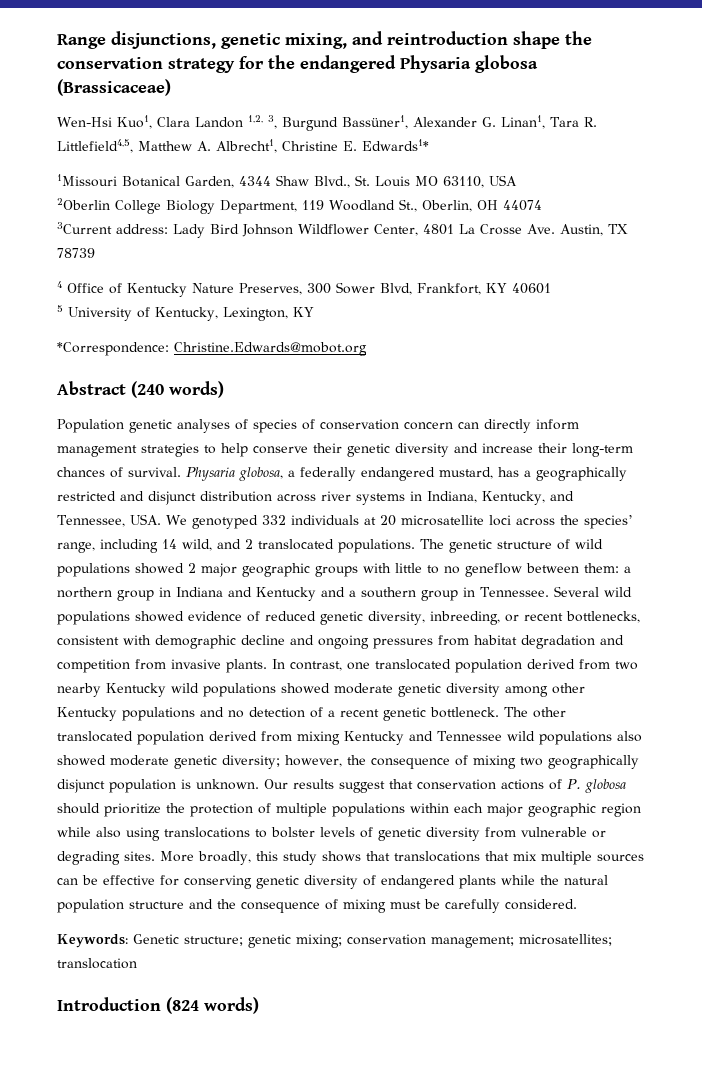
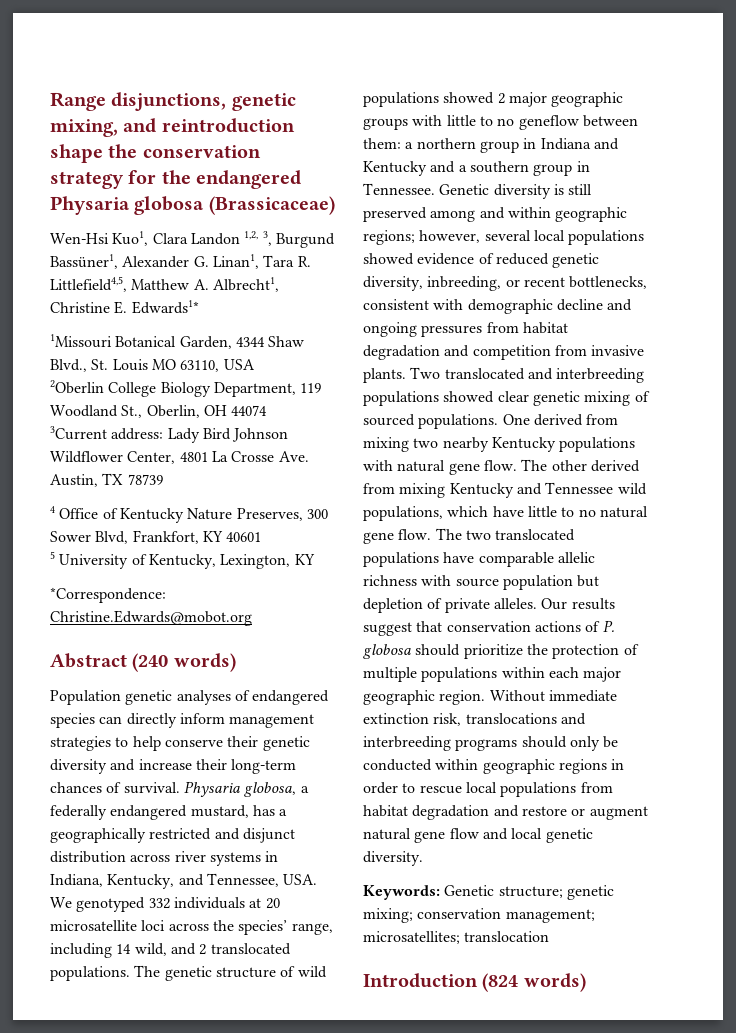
[253,419,453,433] species of conservation concern -> [252,690,330,705] [50,713,95,728] endangered species
[553,586,632,597] Several wild -> [439,184,593,199] [363,207,628,222] [363,230,565,245] Genetic diversity is still preserved among and within geographic regions; however, several local
[272,659,610,673] In contrast, one translocated population derived from -> [410,367,645,383] [363,391,650,406] [363,414,619,429] [363,437,409,452] Two translocated and interbreeding populations showed clear genetic mixing of sourced populations. One derived from mixing
[171,683,585,697] [57,707,566,721] [57,731,204,745] wild populations showed moderate genetic diversity among other Kentucky populations and no detection of a recent genetic bottleneck. The other translocated population -> [559,437,636,452] [363,459,587,475] populations with natural gene flow. The other
[538,731,642,745] [57,755,639,769] [57,779,259,793] populations also showed moderate genetic diversity; however, the consequence of mixing two geographically disjunct population is unknown. -> [363,506,648,521] [363,528,576,544] [363,552,595,567] [363,575,600,590] [363,598,537,613] populations, which have little to no natural gene flow. The two translocated populations have comparable allelic richness with source population but depletion of private alleles.
[601,803,641,817] [57,827,606,841] [57,851,644,865] [57,875,608,889] [57,899,577,913] region while also using translocations to bolster levels of genetic diversity from vulnerable or degrading sites. More broadly, this study shows that translocations that mix multiple sources can be effective for conserving genetic diversity of endangered plants while the natural population structure and the consequence of mixing must be carefully considered. -> [439,690,617,705] [363,713,586,726] [363,736,619,751] [363,759,625,774] [363,782,613,797] [363,805,648,820] [363,828,593,843] [363,851,423,866] region. Without immediate extinction risk, translocations and interbreeding programs should only be conducted within geographic regions in order to rescue local populations from habitat degradation and restore or augment natural gene flow and local genetic diversity.

